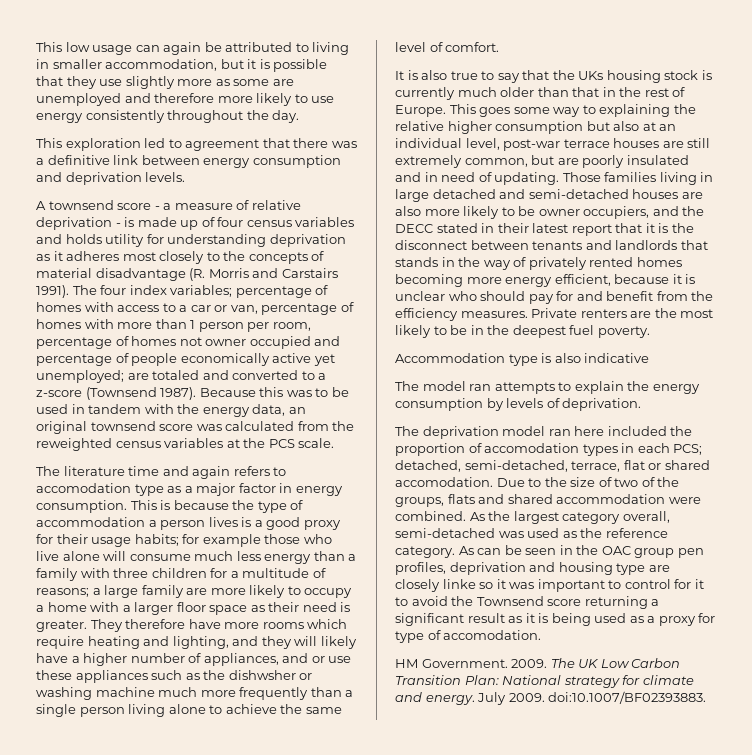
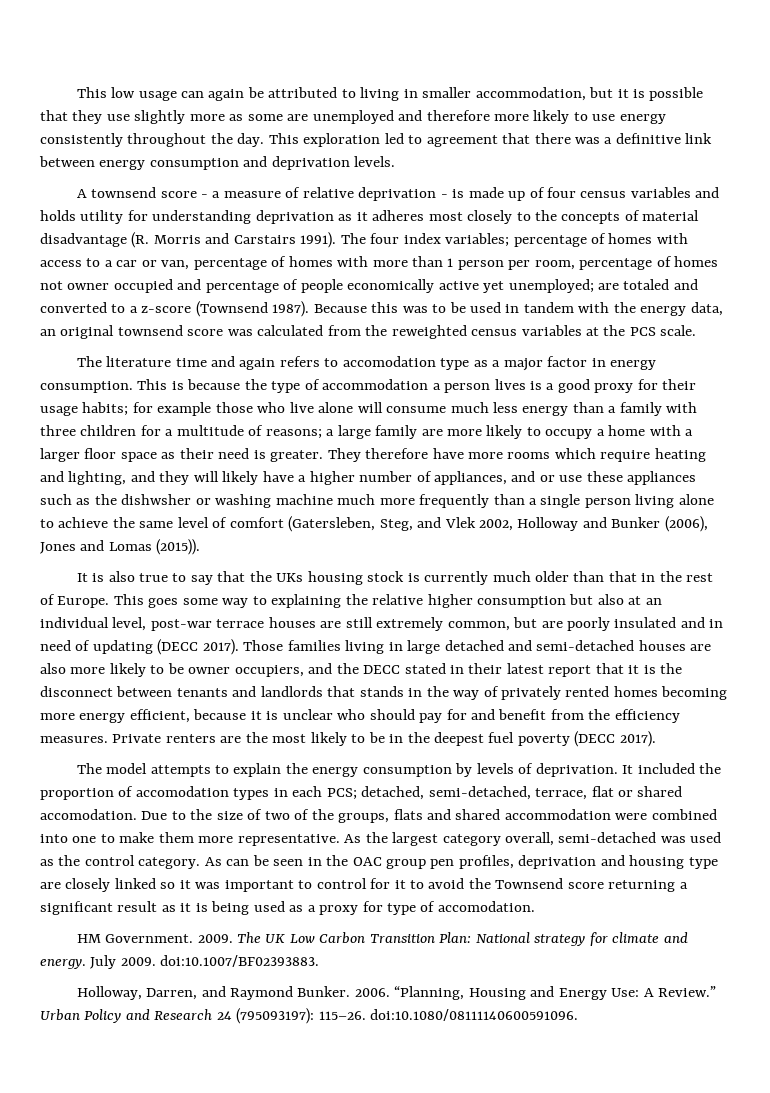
(300, 116) // -> (265, 140) none
[445,42,500,52] comfort. -> [229,516,708,532] [40,539,201,555] comfort (Gatersleben, Steg, and Vlek 2002, Holloway and Bunker (2006), Jones and Lomas (2015)).
[494,172,560,185] updating. -> [92,639,239,655] updating (DECC 2017).
[597,326,650,338] [395,353,650,366] poverty. // Accommodation type is also indicative -> [517,731,656,747] poverty (DECC 2017).
[469,384,492,391] ran -> (148, 768) none
[395,426,605,439] // The deprivation model ran here -> [622,765,634,774] It
[395,511,466,521] combined. -> [651,809,717,820] [40,832,340,846] combined into one to make them more representative.
[605,528,668,538] reference -> [84,855,135,866] control
[442,579,476,589] linke -> [114,878,156,889] linked
(707, 697) none -> [76,986,717,1000] [40,1008,579,1024] // Holloway, Darren, and Raymond Bunker. 2006. “Planning, Housing and Energy Use: A Review.” Urban Policy and Research 24 (795093197): 115–26. doi:10.1080/08111140600591096.

